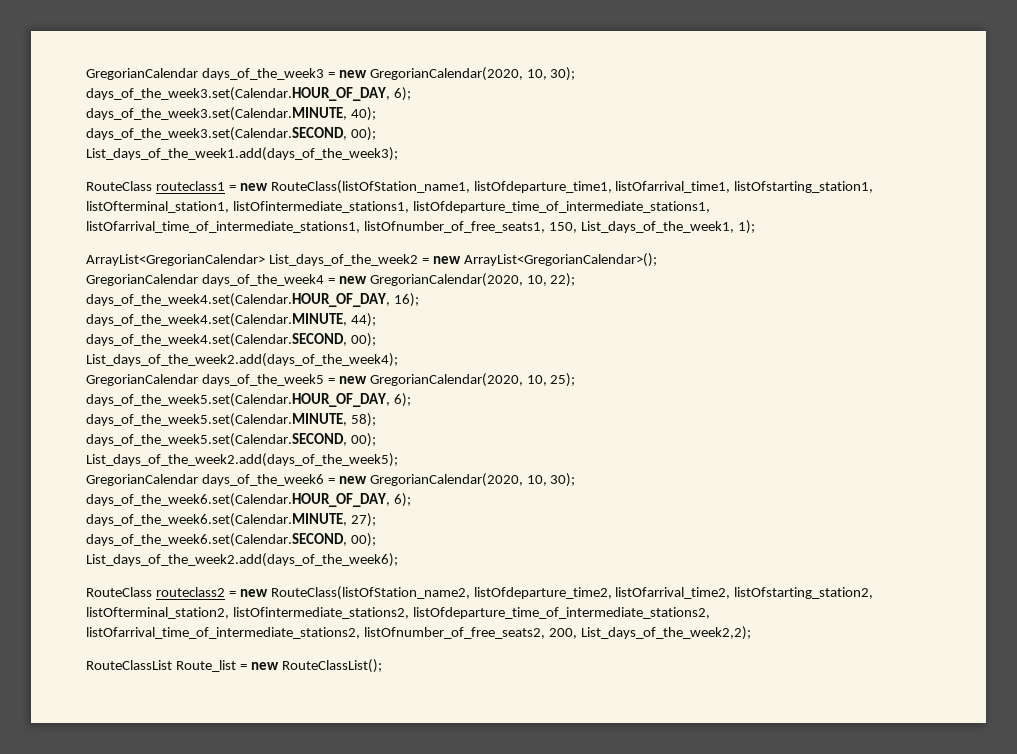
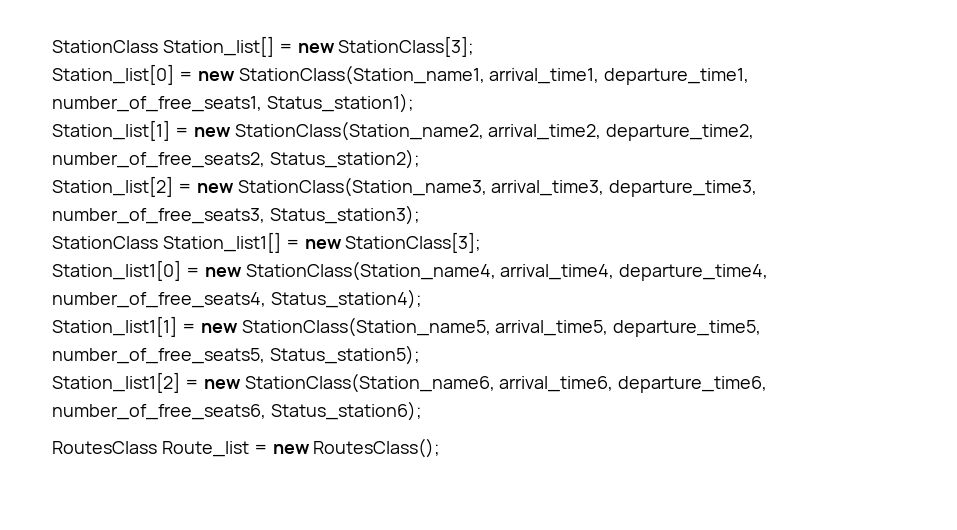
[86,67,576,81] [86,87,411,101] [86,107,376,121] [86,127,376,141] [86,147,398,161] [86,180,874,194] [86,201,710,213] [86,220,755,234] [86,253,657,267] [86,273,576,287] [86,293,419,307] [86,313,376,327] [86,333,376,347] [86,353,398,367] [86,373,576,387] [86,393,411,407] [86,413,376,427] [86,433,376,447] [86,453,398,467] [86,473,576,487] [86,493,411,507] [86,513,376,527] [86,533,376,547] [86,553,398,567] [86,586,874,600] [86,607,710,619] [86,626,751,640] [86,660,172,670] GregorianCalendar days_of_the_week3 = new GregorianCalendar(2020, 10, 30); // days_of_the_week3.set(Calendar.HOUR_OF_DAY, 6); // days_of_the_week3.set(Calendar.MINUTE, 40); // days_of_the_week3.set(Calendar.SECOND, 00); // List_days_of_the_week1.add(days_of_the_week3); // RouteClass routeclass1 = new RouteClass(listOfStation_name1, listOfdeparture_time1, listOfarrival_time1, listOfstarting_station1, listOfterminal_station1, listOfintermediate_stations1, listOfdeparture_time_of_intermediate_stations1, listOfarrival_time_of_intermediate_stations1, listOfnumber_of_free_seats1, 150, List_days_of_the_week1, 1); // ArrayList<GregorianCalendar> List_days_of_the_week2 = new ArrayList<GregorianCalendar>(); // GregorianCalendar days_of_the_week4 = new GregorianCalendar(2020, 10, 22); // days_of_the_week4.set(Calendar.HOUR_OF_DAY, 16); // days_of_the_week4.set(Calendar.MINUTE, 44); // days_of_the_week4.set(Calendar.SECOND, 00); // List_days_of_the_week2.add(days_of_the_week4); // GregorianCalendar days_of_the_week5 = new GregorianCalendar(2020, 10, 25); // days_of_the_week5.set(Calendar.HOUR_OF_DAY, 6); // days_of_the_week5.set(Calendar.MINUTE, 58); // days_of_the_week5.set(Calendar.SECOND, 00); // List_days_of_the_week2.add(days_of_the_week5); // GregorianCalendar days_of_the_week6 = new GregorianCalendar(2020, 10, 30); // days_of_the_week6.set(Calendar.HOUR_OF_DAY, 6); // days_of_the_week6.set(Calendar.MINUTE, 27); // days_of_the_week6.set(Calendar.SECOND, 00); // List_days_of_the_week2.add(days_of_the_week6); // RouteClass routeclass2 = new RouteClass(listOfStation_name2, listOfdeparture_time2, listOfarrival_time2, listOfstarting_station2, listOfterminal_station2, listOfintermediate_stations2, listOfdeparture_time_of_intermediate_stations2, listOfarrival_time_of_intermediate_stations2, listOfnumber_of_free_seats2, 200, List_days_of_the_week2,2); // RouteClassList -> [52,36,475,57] [52,64,750,85] [52,93,414,113] [52,120,755,141] [52,149,420,169] [52,176,758,197] [52,205,420,225] [52,232,482,253] [52,260,769,281] [52,289,422,309] [52,316,762,337] [52,345,420,365] [52,372,768,393] [52,401,422,421] [52,441,157,454] StationClass Station_list[] = new StationClass[3]; // Station_list[0] = new StationClass(Station_name1, arrival_time1, departure_time1, number_of_free_seats1, Status_station1); // Station_list[1] = new StationClass(Station_name2, arrival_time2, departure_time2, number_of_free_seats2, Status_station2); // Station_list[2] = new StationClass(Station_name3, arrival_time3, departure_time3, number_of_free_seats3, Status_station3); // StationClass Station_list1[] = new StationClass[3]; // Station_list1[0] = new StationClass(Station_name4, arrival_time4, departure_time4, number_of_free_seats4, Status_station4); // Station_list1[1] = new StationClass(Station_name5, arrival_time5, departure_time5, number_of_free_seats5, Status_station5); // Station_list1[2] = new StationClass(Station_name6, arrival_time6, departure_time6, number_of_free_seats6, Status_station6); // RoutesClass
[281,659,382,673] RouteClassList(); -> [313,438,441,458] RoutesClass();

